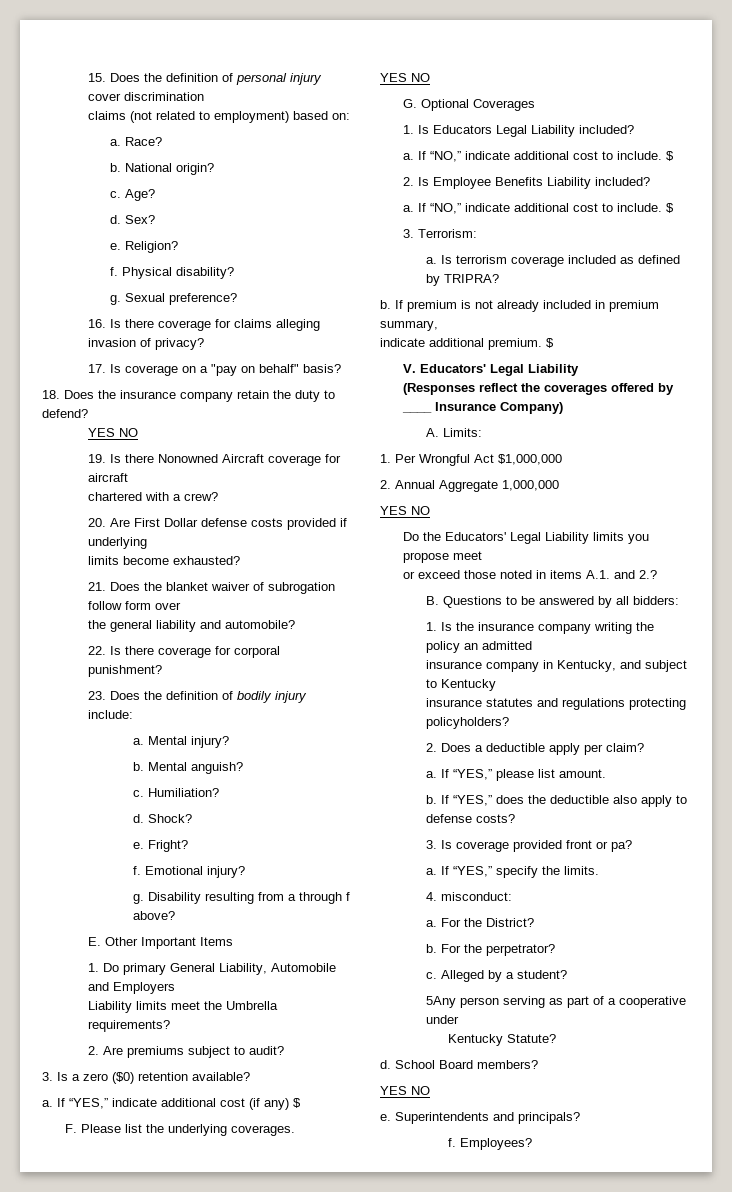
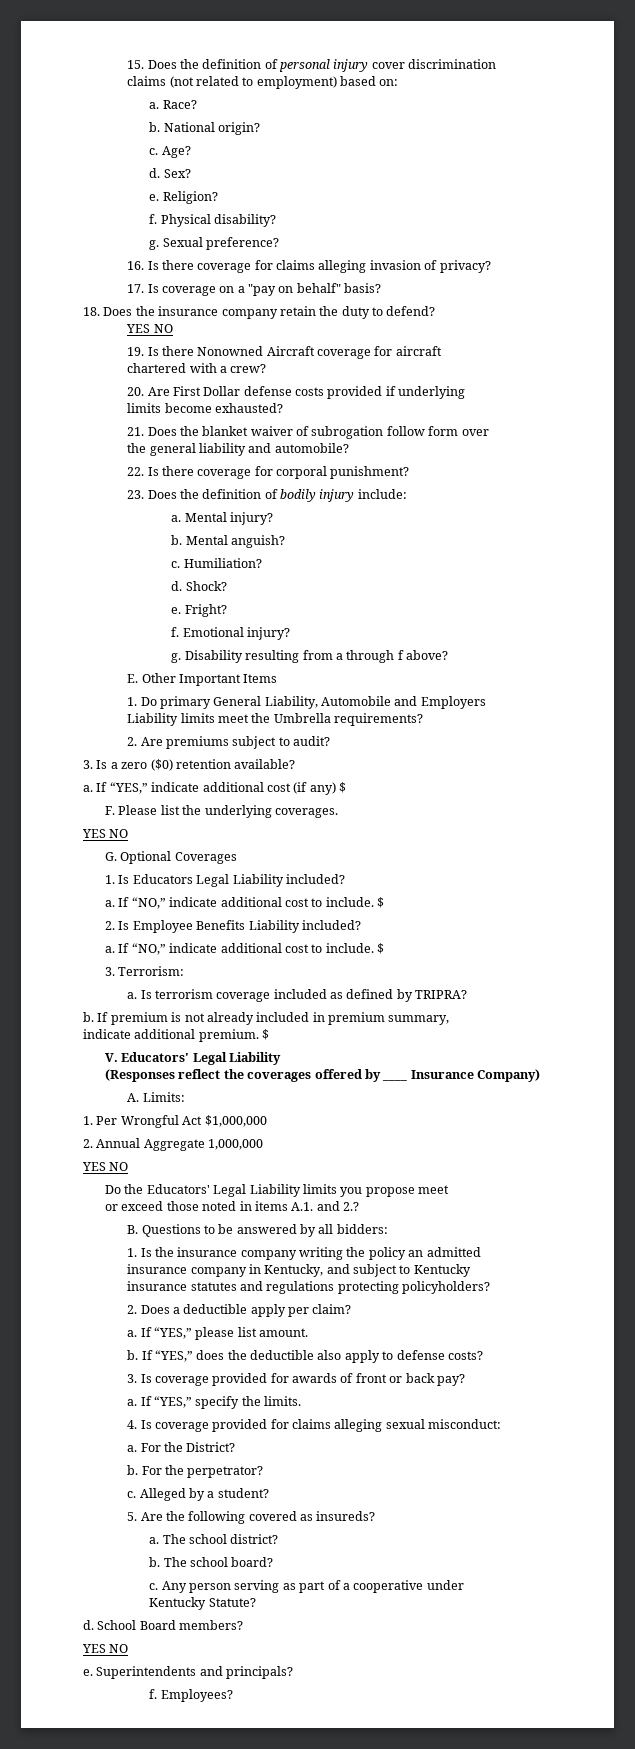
[565,840,632,852] front or pa? -> [270,1373,465,1386] for awards of front or back pay?
(437, 896) none -> [140,1419,425,1432] Is coverage provided for claims alleging sexual
[425,996,456,1008] 5Any -> [127,1511,376,1524] [149,1534,279,1544] [149,1557,274,1567] [149,1581,187,1593] 5. Are the following covered as insureds? // a. The school district? // b. The school board? // c. Any

